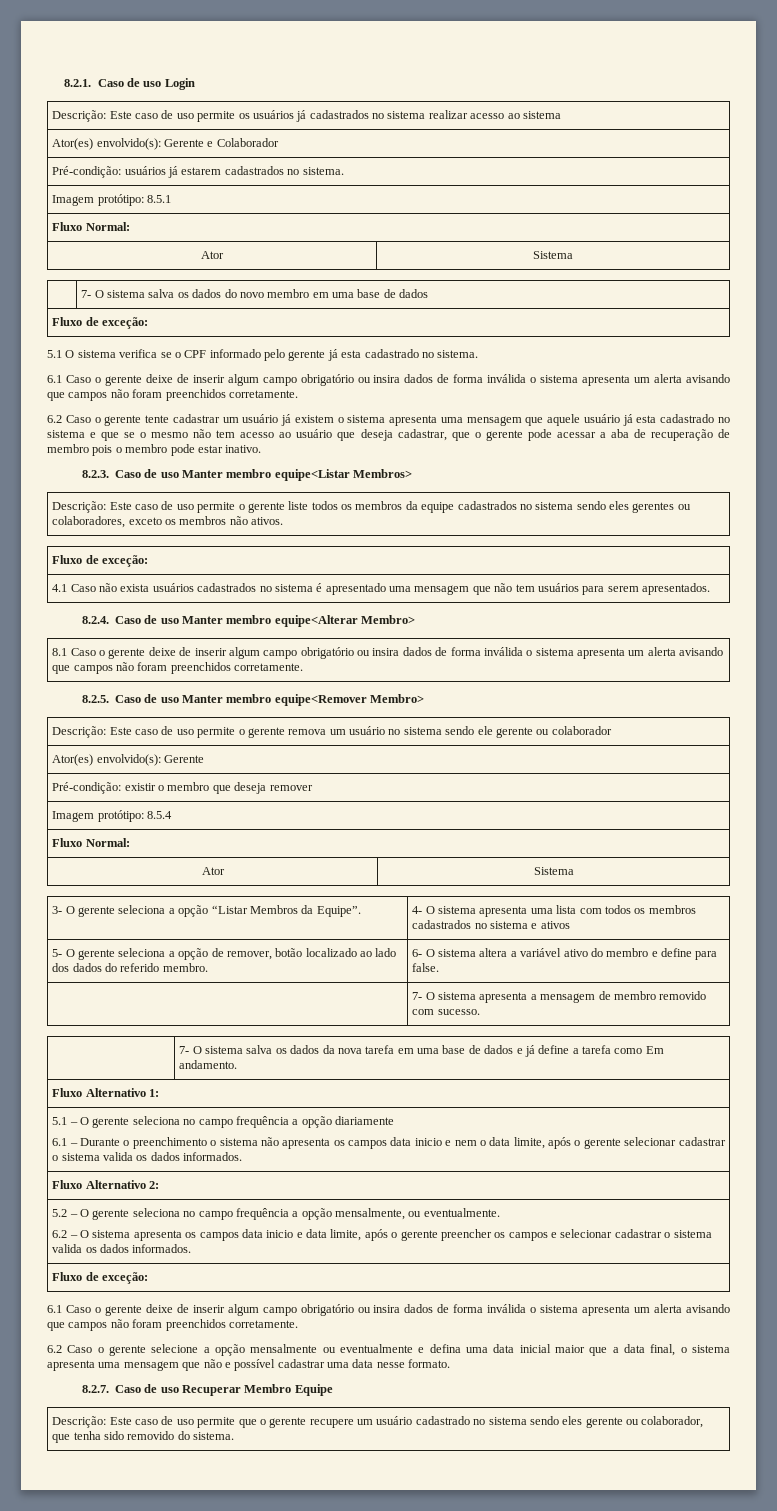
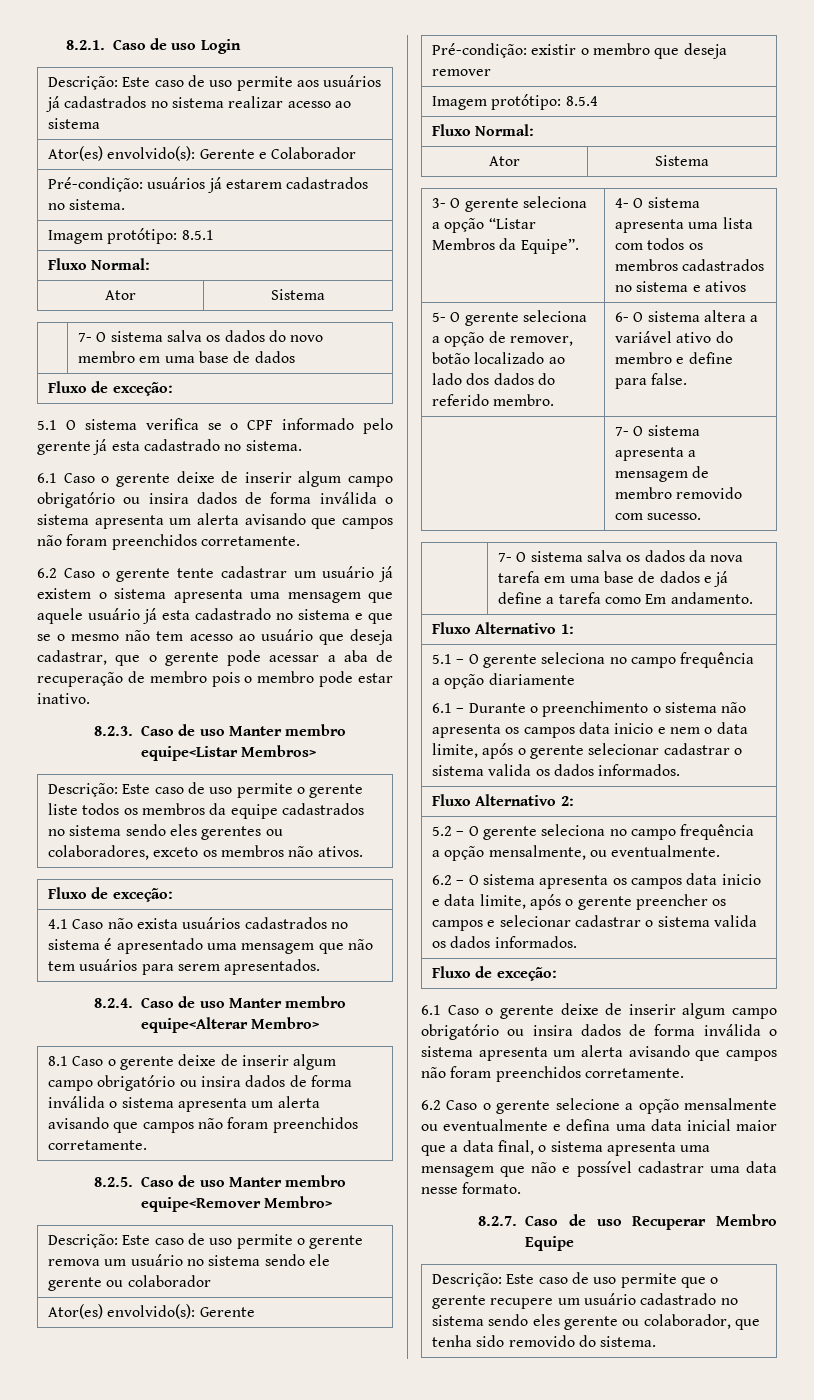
[238,113,250,119] os -> [297,80,320,87] aos

